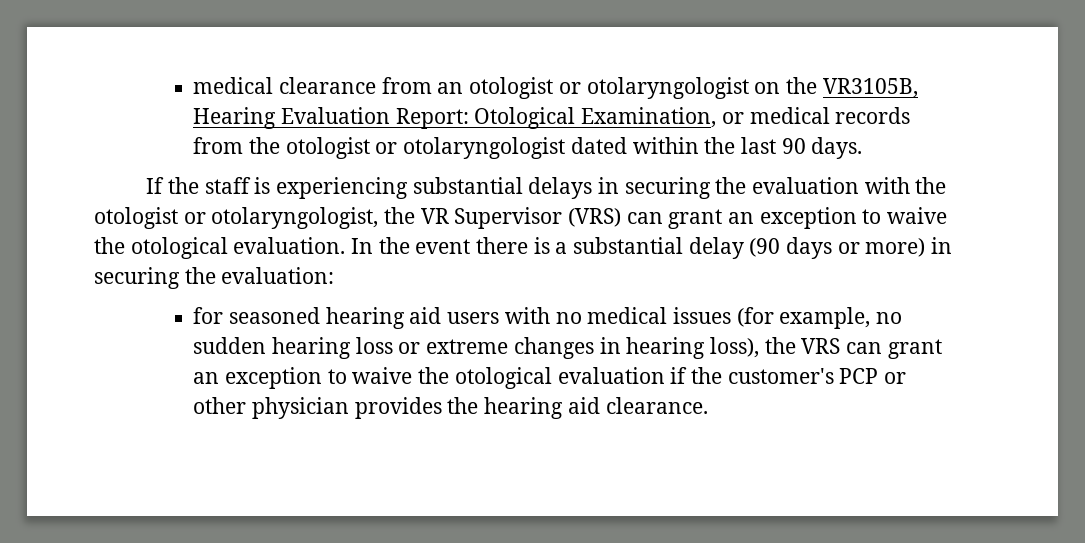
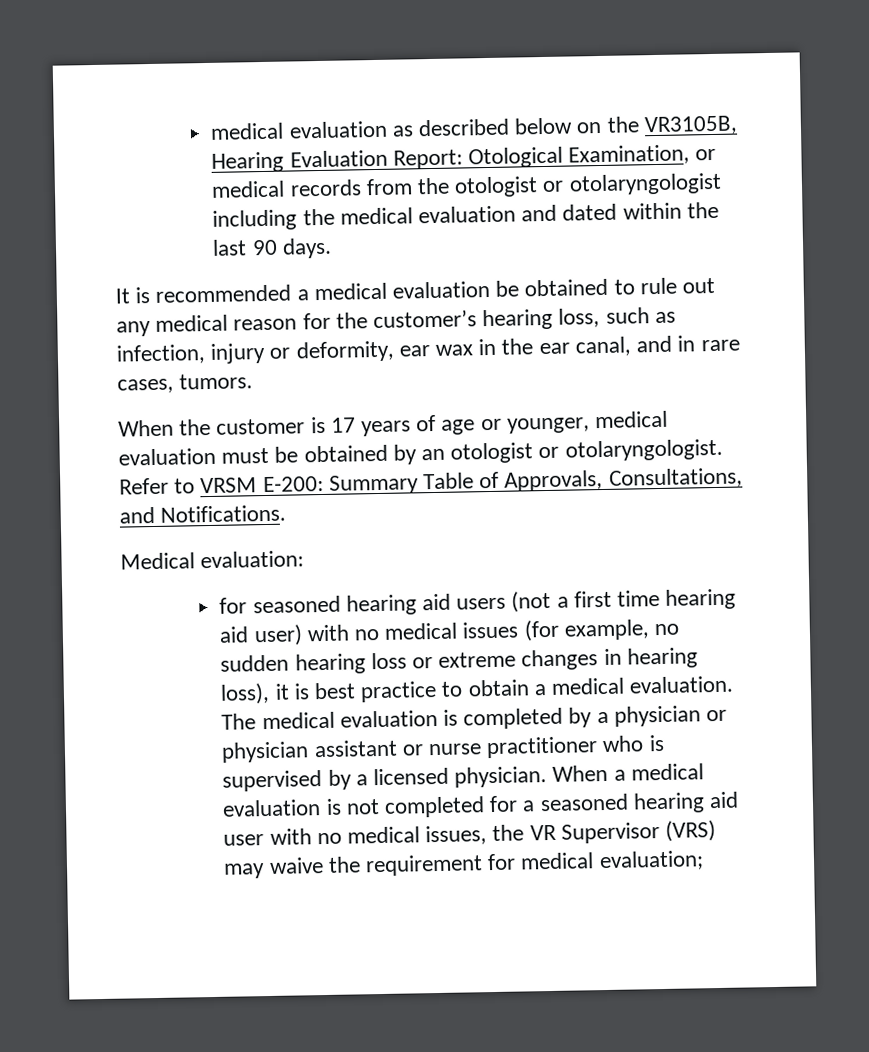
[193,77,749,99] medical clearance from an otologist or otolaryngologist -> [210,117,574,140] medical evaluation as described below
(566, 148) none -> [212,204,558,231] including the medical evaluation and
[146,177,947,199] [94,207,948,229] [94,237,953,259] [94,267,216,289] If the staff is experiencing substantial delays in securing the evaluation with the otologist or otolaryngologist, the VR Supervisor (VRS) can grant an exception to waive the otological evaluation. In the event there is a substantial delay (90 days or more) in securing the -> [115,277,716,304] [116,307,676,337] [116,335,740,365] [117,373,254,394] [118,410,669,437] [118,438,723,466] [119,467,743,495] [119,504,287,524] [120,552,195,570] It is recommended a medical evaluation be obtained to rule out any medical reason for the customer’s hearing loss, such as infection, injury or deformity, ear wax in the ear canal, and in rare cases, tumors. // When the customer is 17 years of age or younger, medical evaluation must be obtained by an otologist or otolaryngologist. Refer to VRSM E-200: Summary Table of Approvals, Consultations, and Notifications. // Medical
(500, 318) none -> [511,588,737,613] [219,624,303,647] (not a first time hearing aid user)
[764,337,942,359] [193,367,906,389] [193,397,708,419] the VRS can grant an exception to waive the otological evaluation if the customer's PCP or other physician provides the hearing aid clearance. -> [274,675,734,703] [221,705,728,730] [221,734,665,763] [222,763,704,792] [222,791,740,818] [223,820,717,846] [223,850,704,879] it is best practice to obtain a medical evaluation. The medical evaluation is completed by a physician or physician assistant or nurse practitioner who is supervised by a licensed physician. When a medical evaluation is not completed for a seasoned hearing aid user with no medical issues, the VR Supervisor (VRS) may waive the requirement for medical evaluation;

